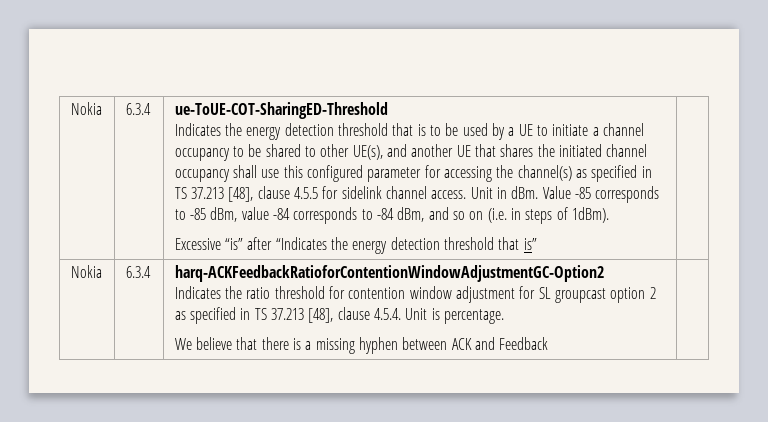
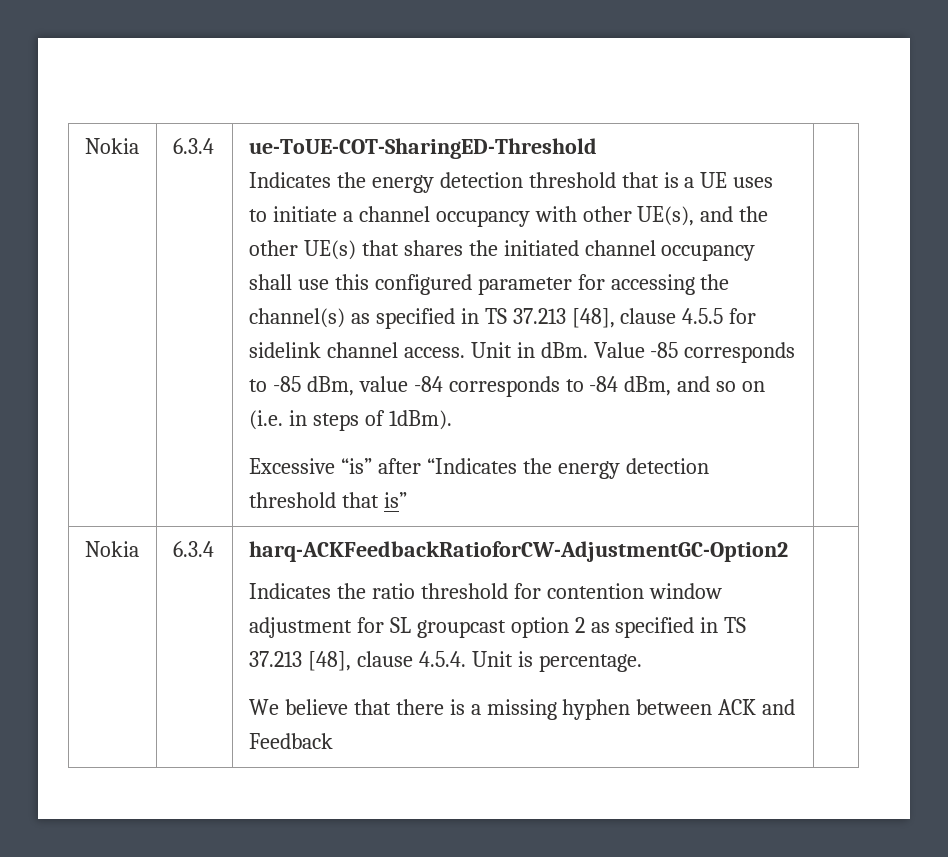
[430,123,505,140] to be used by -> (679, 180) none
(533, 130) none -> [733,177,774,188] uses
[233,144,471,160] to be shared to other UE(s), and another UE -> [534,206,769,226] [248,240,356,260] with other UE(s), and the other UE(s)
[174,265,604,282] harq-ACKFeedbackRatioforContentionWindowAdjustmentGC-Option2 -> [248,541,788,562] harq-ACKFeedbackRatioforCW-AdjustmentGC-Option2

